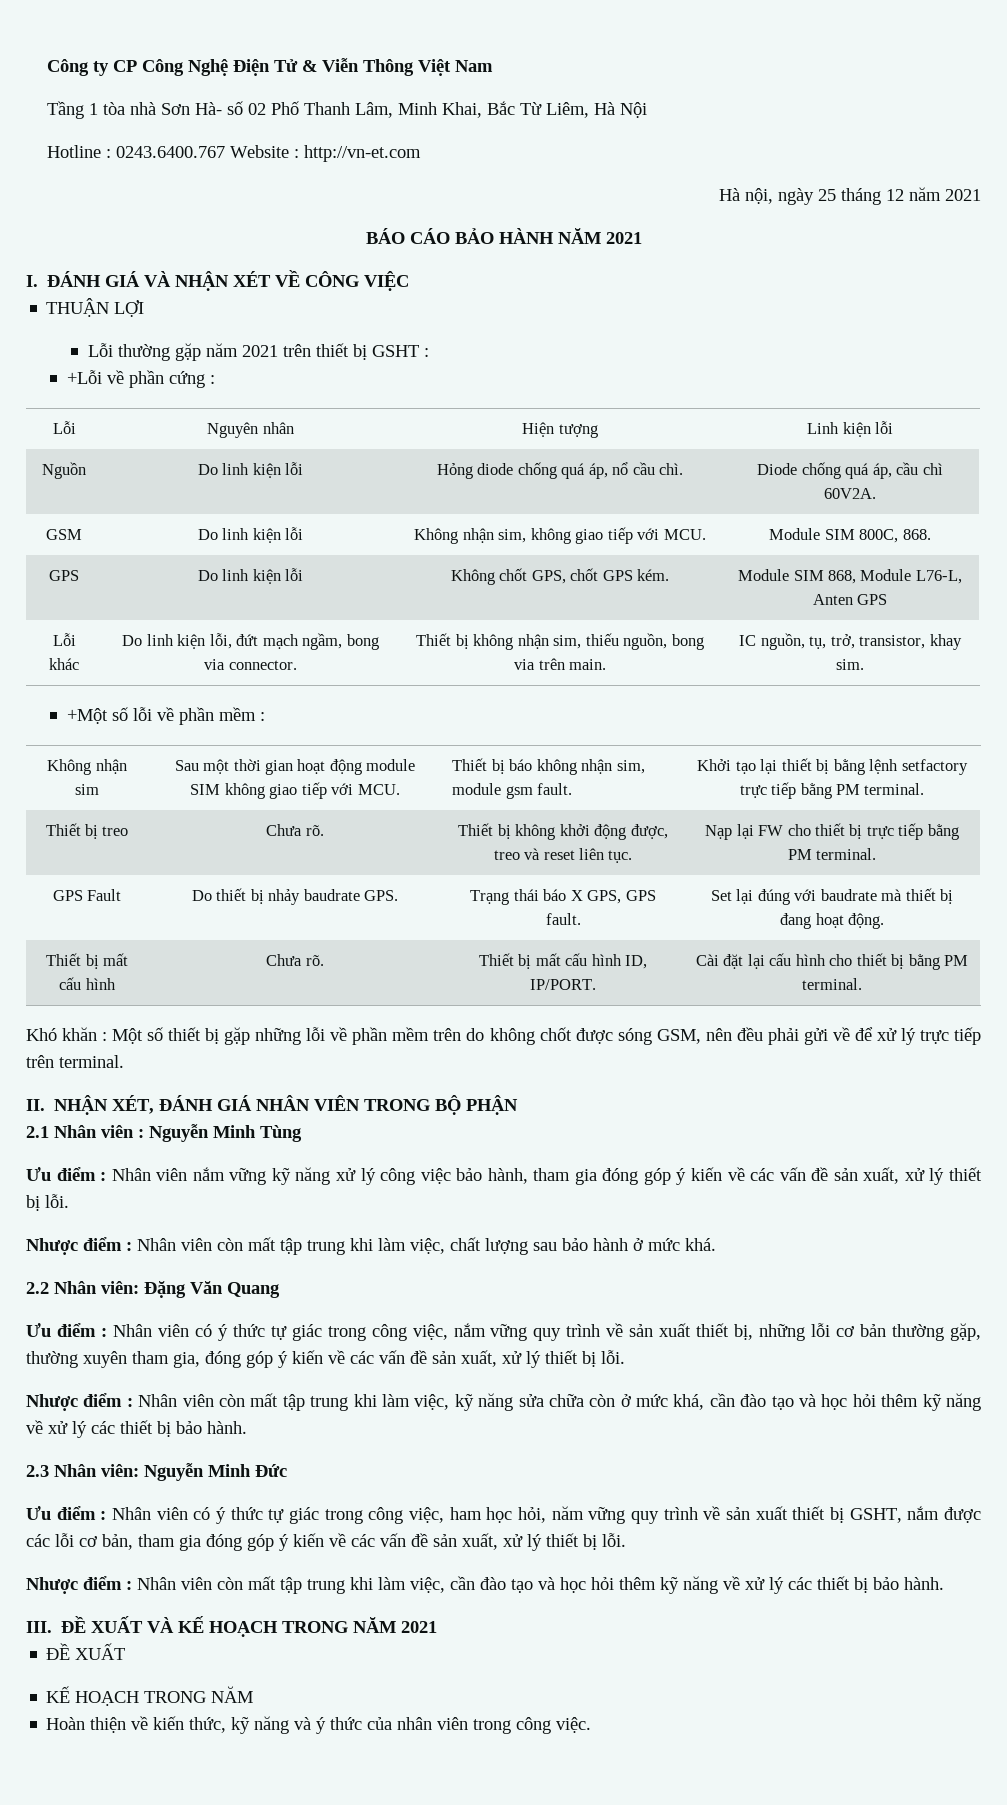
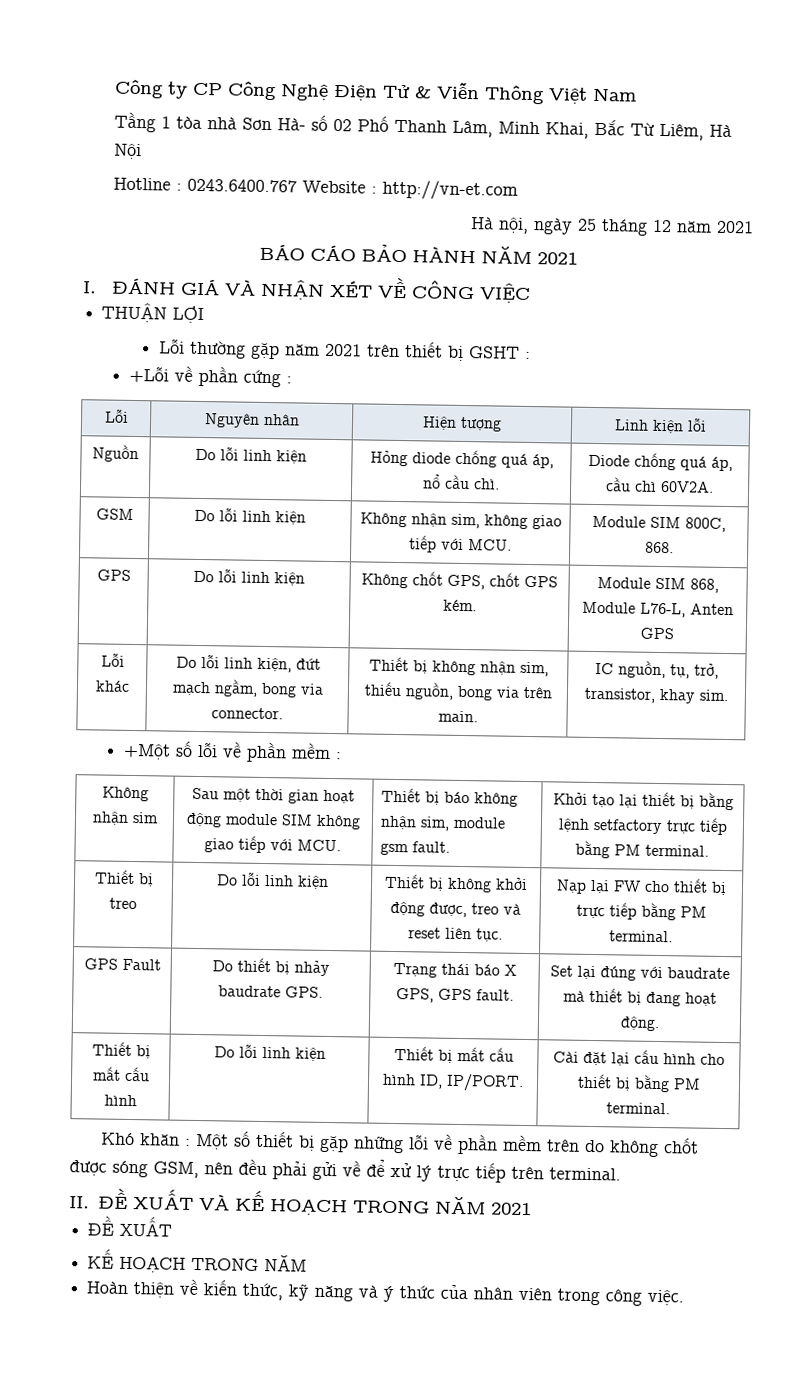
[222,462,304,478] linh kiện lỗi -> [220,446,307,464] lỗi linh kiện
[222,527,304,543] linh kiện lỗi -> [219,507,306,525] lỗi linh kiện
[222,568,304,584] linh kiện lỗi -> [218,568,305,586] lỗi linh kiện
[146,633,232,649] linh kiện lỗi, -> [200,654,292,673] lỗi linh kiện,
[266,824,324,836] Chưa rõ. -> [215,871,329,889] Do lỗi linh kiện
[266,954,324,966] Chưa rõ. -> [213,1043,326,1061] Do lỗi linh kiện
[54,1095,519,1115] [26,1123,302,1142] [26,1167,983,1185] [26,1194,69,1211] [26,1237,716,1255] [26,1281,280,1298] [26,1323,981,1341] [26,1350,625,1368] [26,1393,981,1411] [26,1420,247,1438] [26,1462,287,1481] [26,1506,981,1524] [26,1533,626,1551] [26,1576,944,1594] [26,1621,52,1633] NHẬN XÉT, ĐÁNH GIÁ NHÂN VIÊN TRONG BỘ PHẬN // 2.1 Nhân viên : Nguyễn Minh Tùng // Ưu điểm : Nhân viên nắm vững kỹ năng xử lý công việc bảo hành, tham gia đóng góp ý kiến về các vấn đề sản xuất, xử lý thiết bị lỗi. // Nhược điểm : Nhân viên còn mất tập trung khi làm việc, chất lượng sau bảo hành ở mức khá. // 2.2 Nhân viên: Đặng Văn Quang // Ưu điểm : Nhân viên có ý thức tự giác trong công việc, nắm vững quy trình về sản xuất thiết bị, những lỗi cơ bản thường gặp, thường xuyên tham gia, đóng góp ý kiến về các vấn đề sản xuất, xử lý thiết bị lỗi. // Nhược điểm : Nhân viên còn mất tập trung khi làm việc, kỹ năng sửa chữa còn ở mức khá, cần đào tạo và học hỏi thêm kỹ năng về xử lý các thiết bị bảo hành. // 2.3 Nhân viên: Nguyễn Minh Đức // Ưu điểm : Nhân viên có ý thức tự giác trong công việc, ham học hỏi, năm vững quy trình về sản xuất thiết bị GSHT, nắm được các lỗi cơ bản, tham gia đóng góp ý kiến về các vấn đề sản xuất, xử lý thiết bị lỗi. // Nhược điểm : Nhân viên còn mất tập trung khi làm việc, cần đào tạo và học hỏi thêm kỹ năng về xử lý các thiết bị bảo hành. // III. -> (90, 1202) none

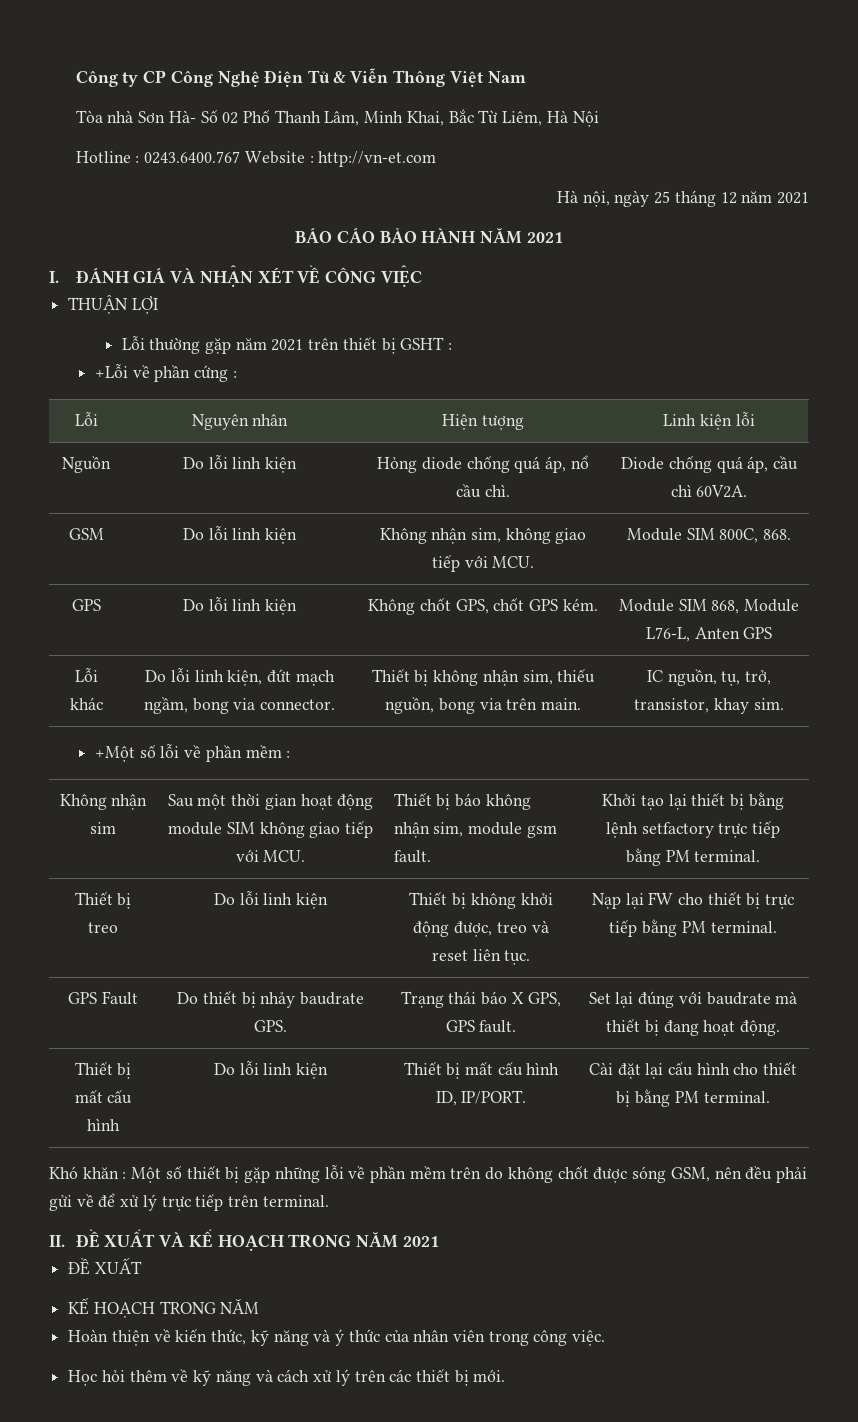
[113,111,202,133] Tầng 1 tòa -> [75,110,103,123] Tòa
[310,114,328,131] số -> [200,110,218,123] Số
(685, 1297) none -> [68,1369,506,1386] // Học hỏi thêm về kỹ năng và cách xử lý trên các thiết bị mới.

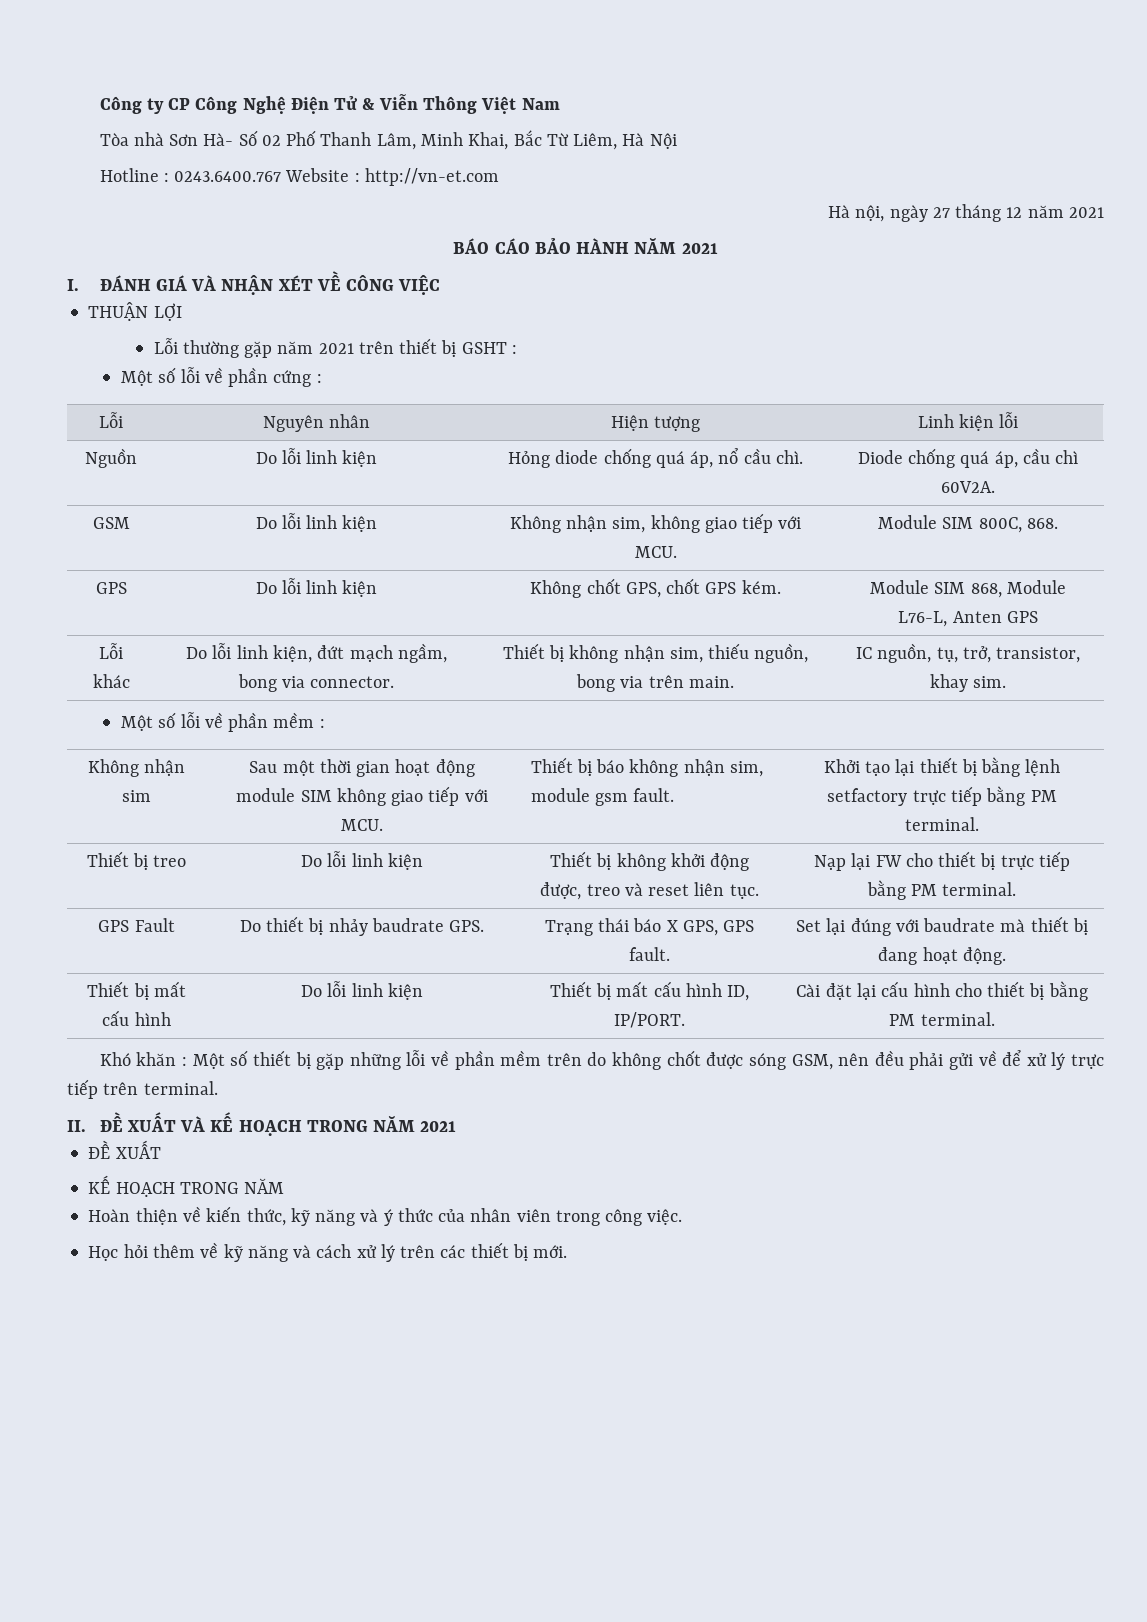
[654,191,671,204] 25 -> [932,207,950,218] 27
[94,364,128,378] +Lỗi -> [121,367,200,386] Một số lỗi
[94,746,135,762] +Một -> [121,715,154,731] Một

